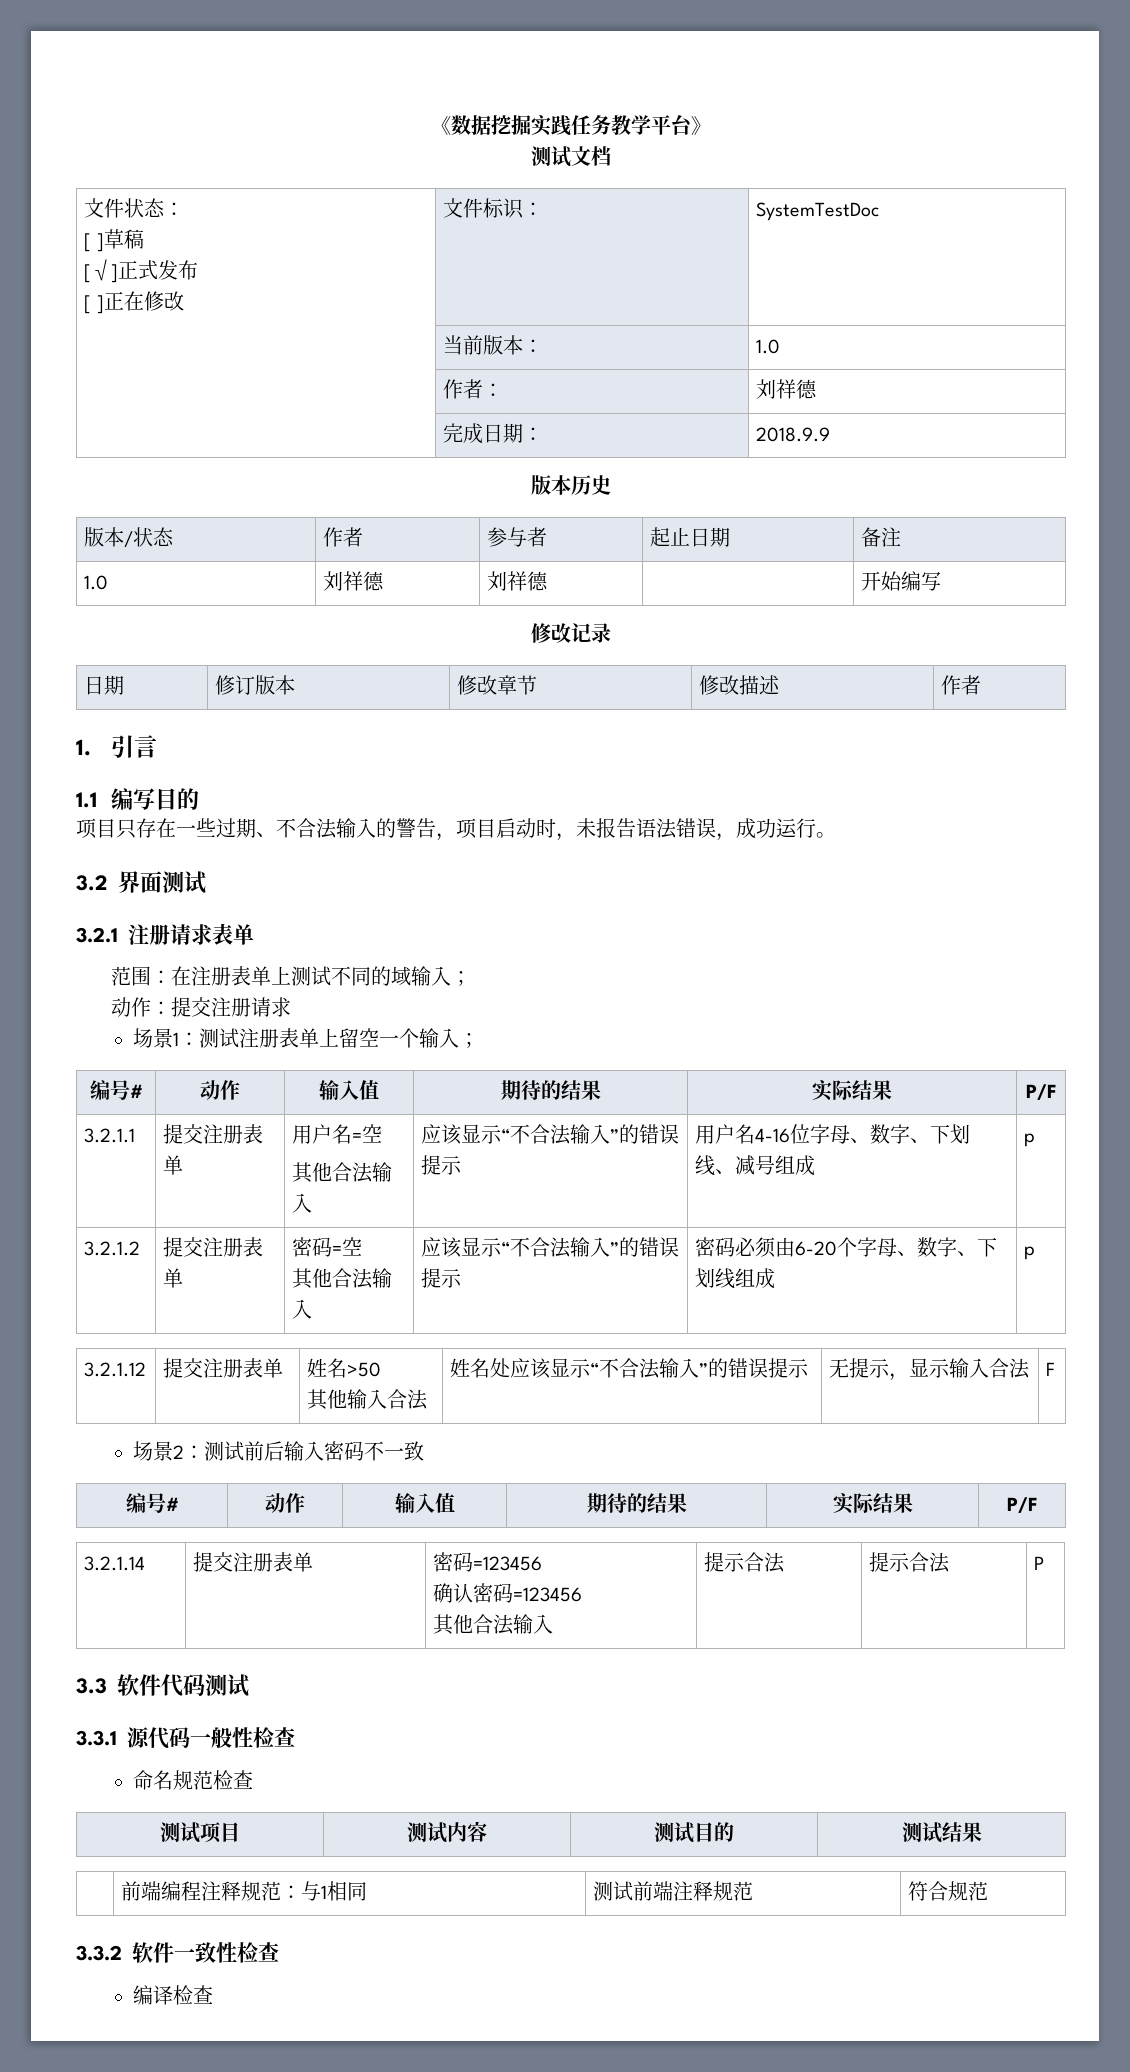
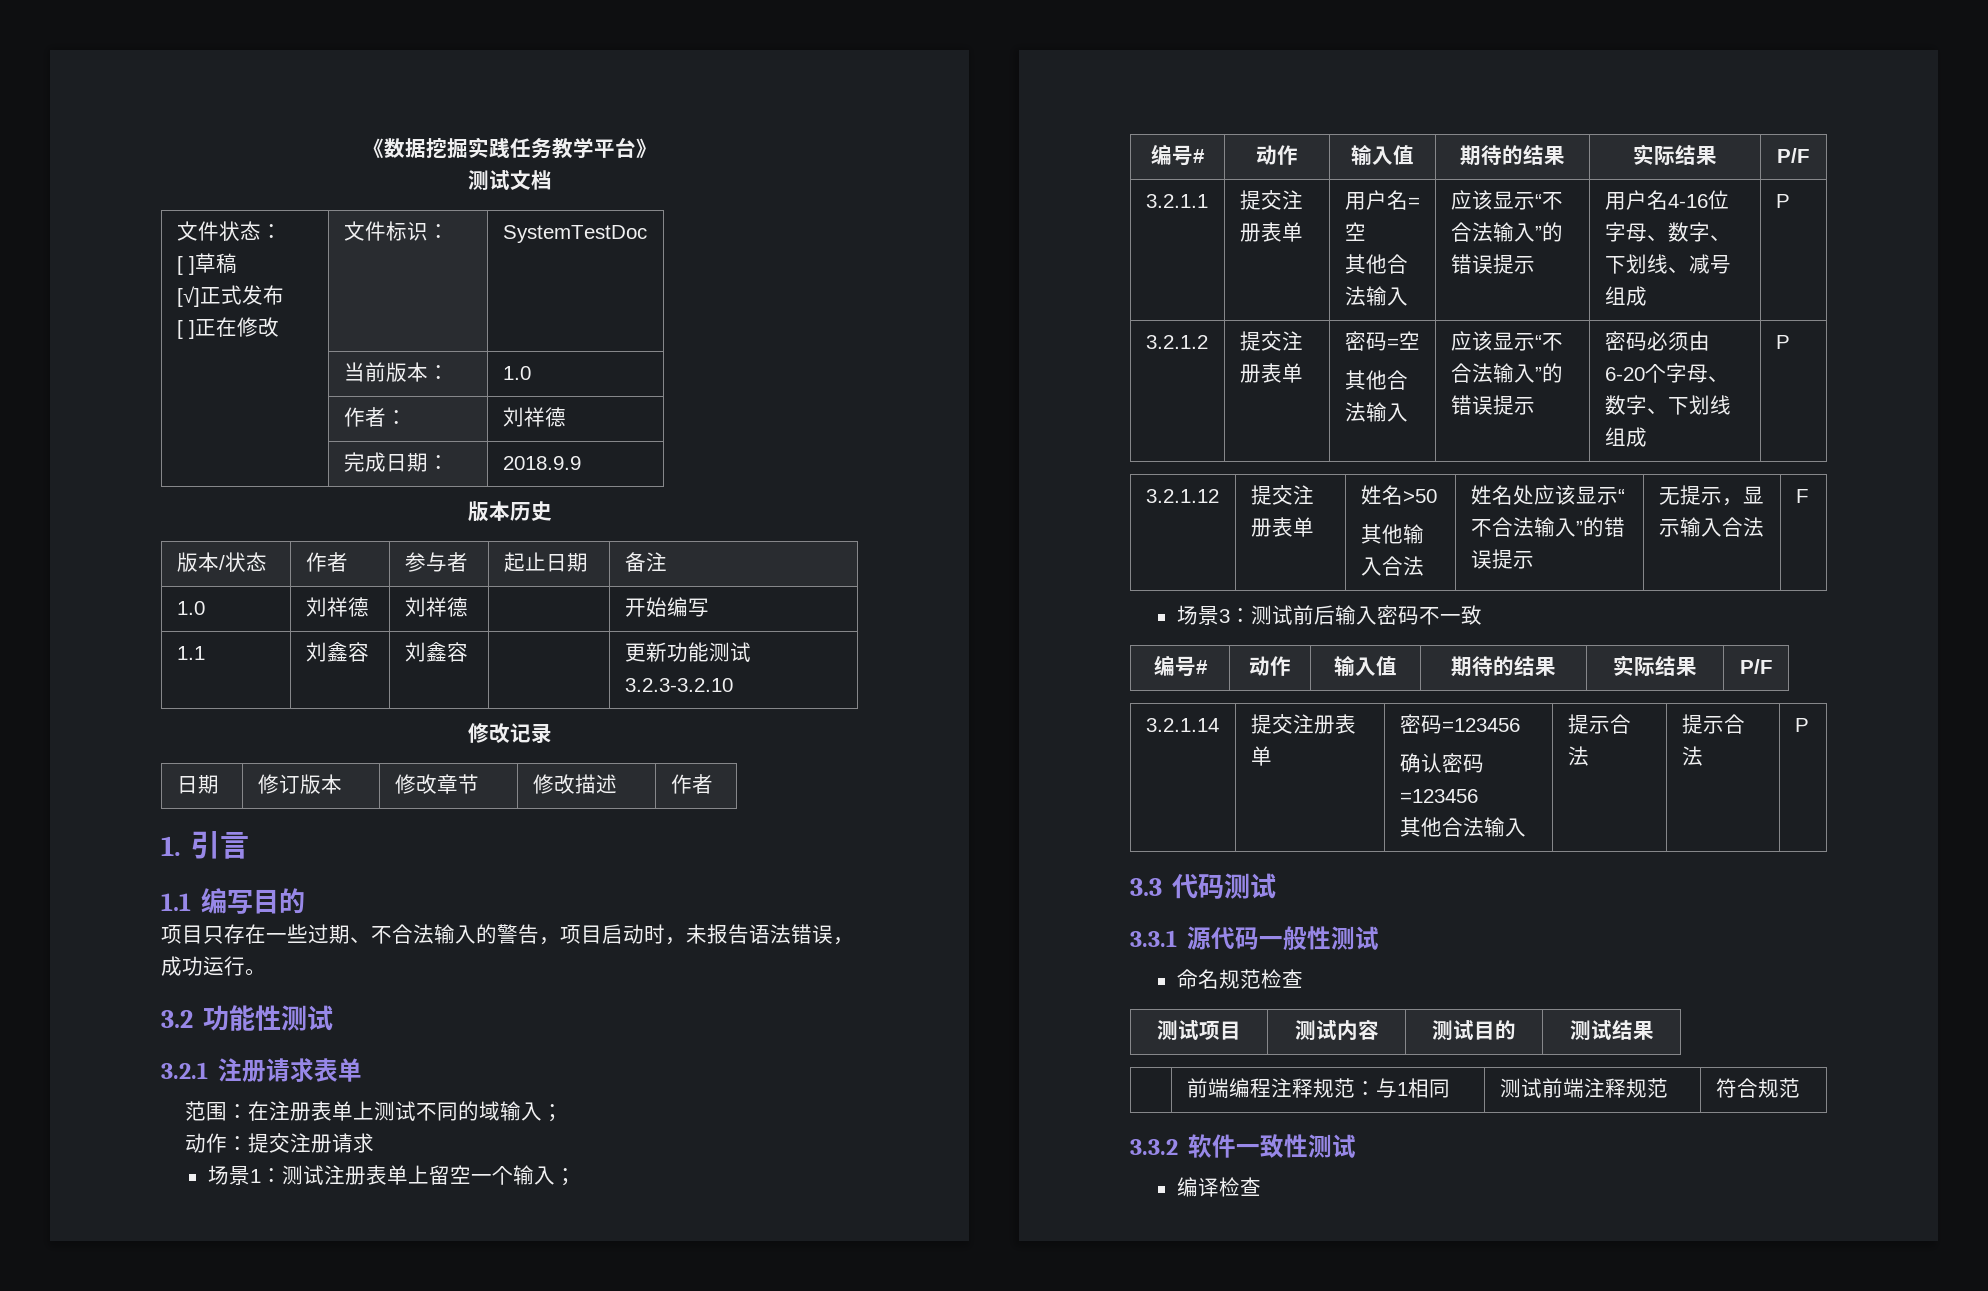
(942, 581) none -> [176,646,205,660] [305,642,369,662] [404,642,468,662] [624,642,751,662] [624,678,733,692] // 1.1 | 刘鑫容 | 刘鑫容 | | 更新功能测试3.2.3-3.2.10
[118,871,162,893] 界面 -> [203,1005,282,1031] 功能性
[1024,1133,1036,1147] p -> [1775,194,1790,208] P
[1024,1246,1036,1260] p -> [1775,335,1790,349] P
[172,1445,184,1459] 2 -> [1218,609,1230,623] 3
[117,1674,161,1696] 软件 -> (1162, 887) none
[253,1727,295,1748] 检查 -> [1331,926,1380,950] 测试
[237,1942,279,1963] 检查 -> [1308,1134,1357,1158] 测试

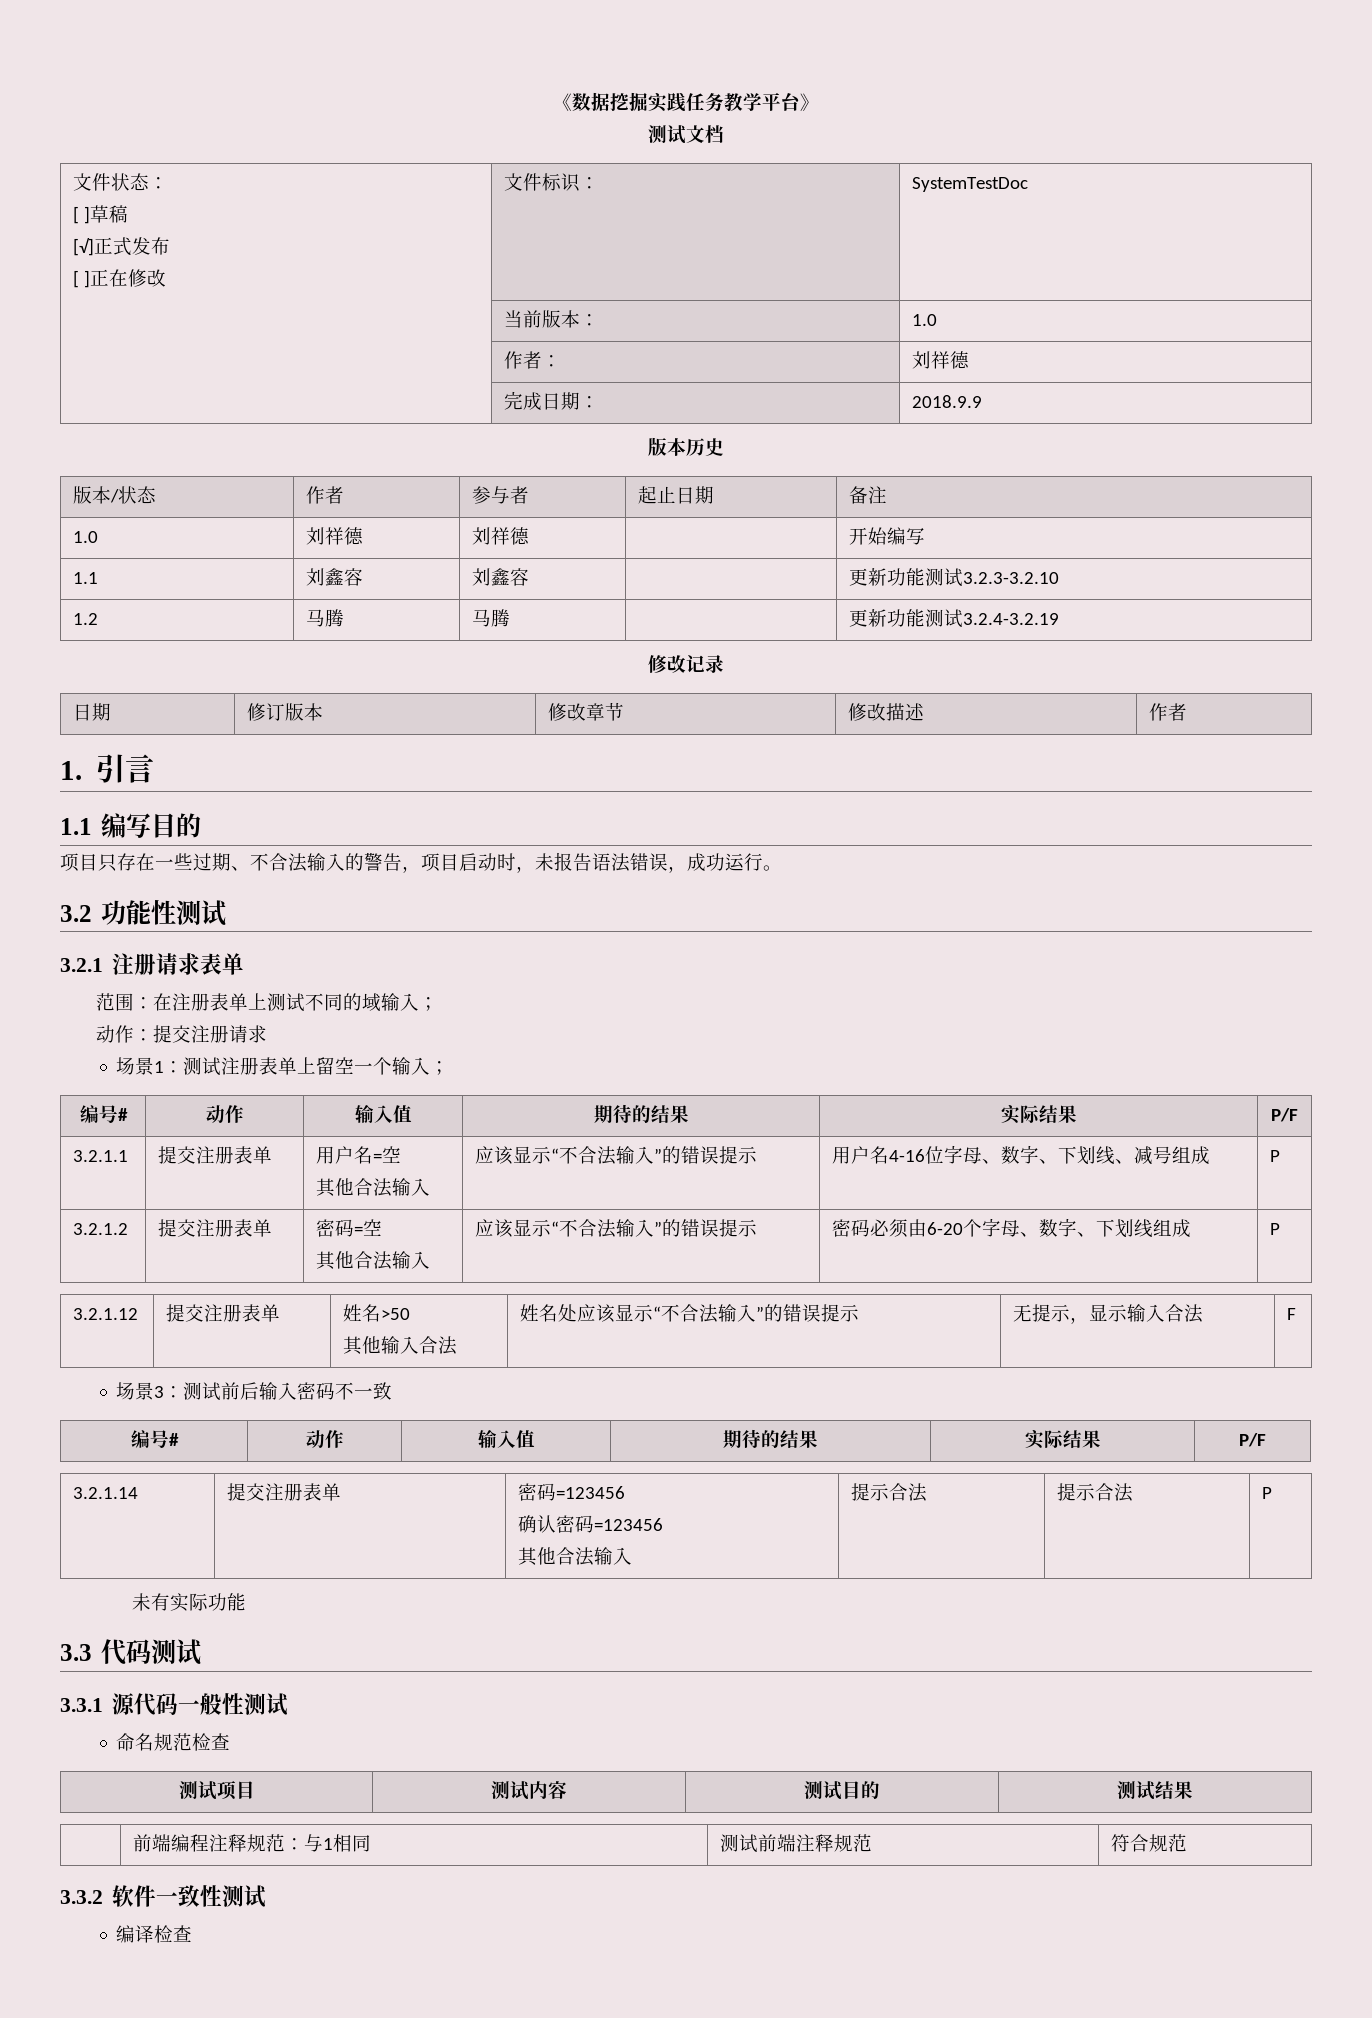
(733, 685) none -> [72,613,98,625] [305,609,344,627] [471,609,510,627] [848,609,1059,628] // 1.2 | 马腾 | 马腾 | | 更新功能测试3.2.4-3.2.19
(1809, 725) none -> [131,1593,246,1612] // 未有实际功能

